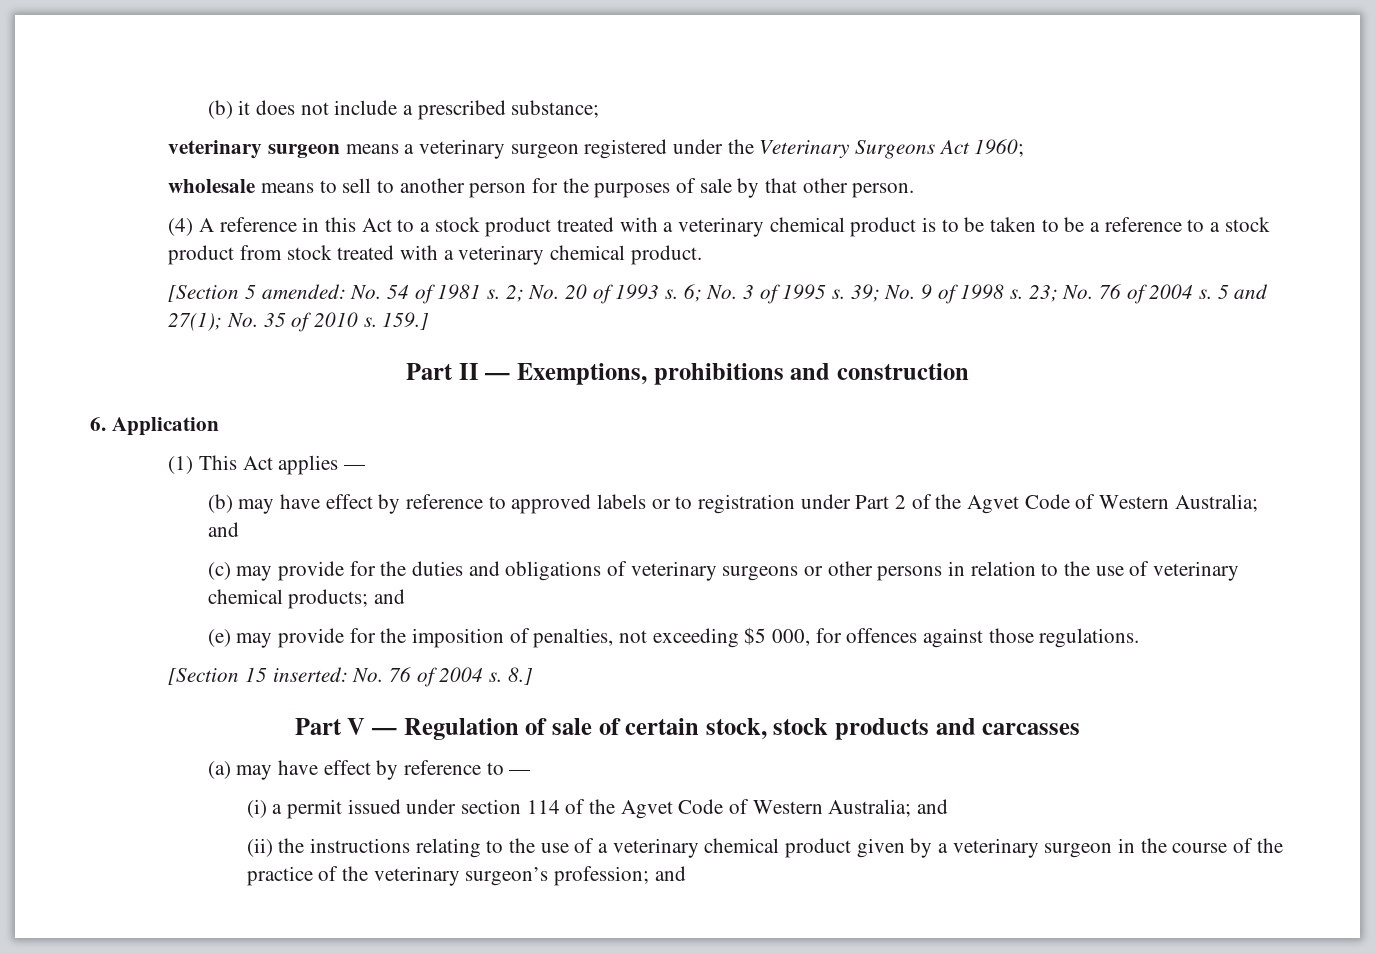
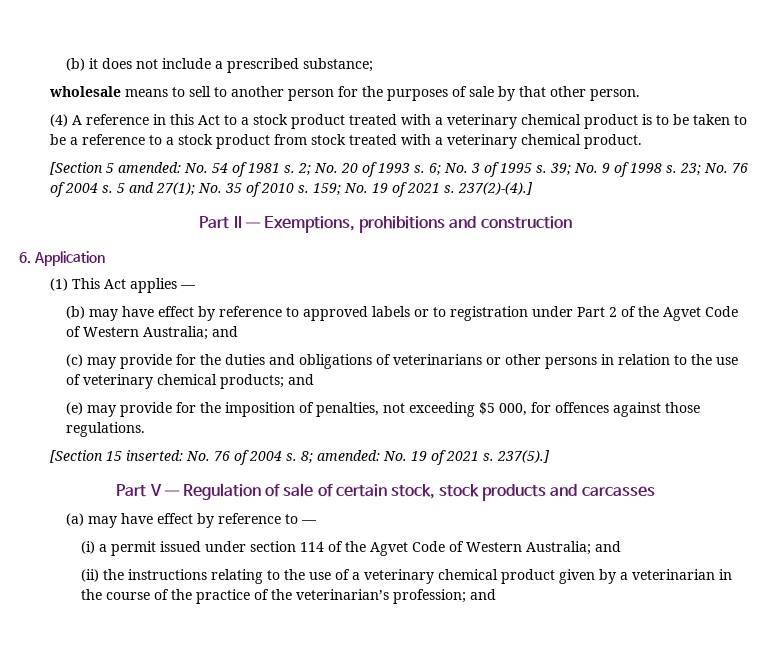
[168,139,1025,159] // veterinary surgeon means a veterinary surgeon registered under the Veterinary Surgeons Act 1960; -> (373, 65) none
[382,312,430,330] 159.] -> [313,182,534,197] 159; No. 19 of 2021 s. 237(2)-(4).]
[630,561,799,581] veterinary surgeons -> [392,354,482,365] veterinarians
[507,667,533,685] 8.] -> [301,450,551,465] 8; amended: No. 19 of 2021 s. 237(5).]
[952,838,1113,858] veterinary surgeon -> [632,569,716,580] veterinarian
[373,866,549,886] veterinary surgeon’s -> [296,589,390,600] veterinarian’s

